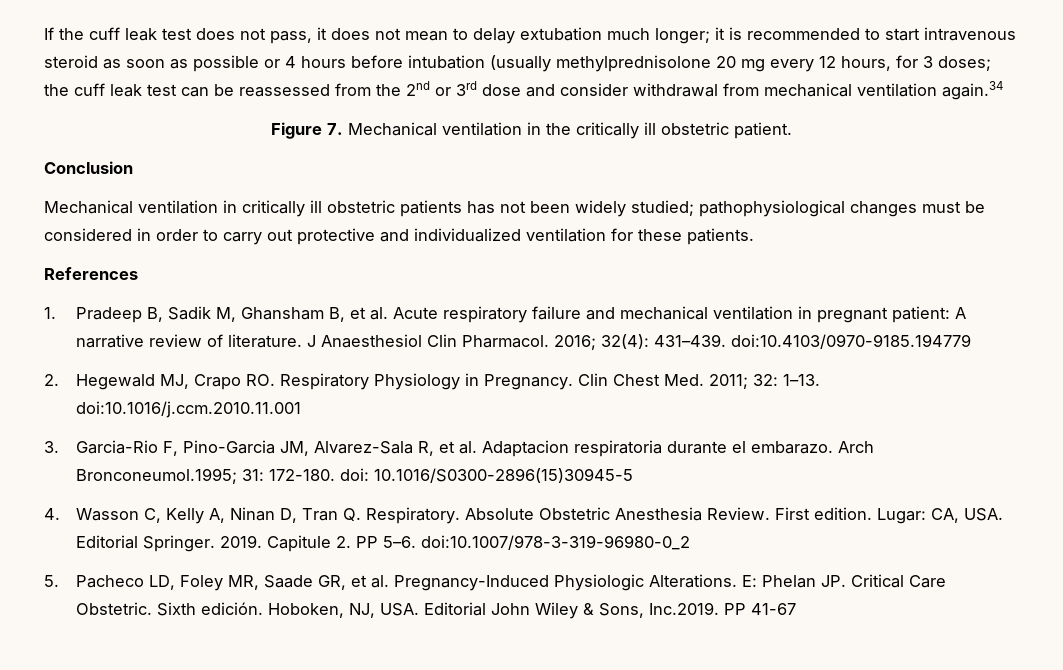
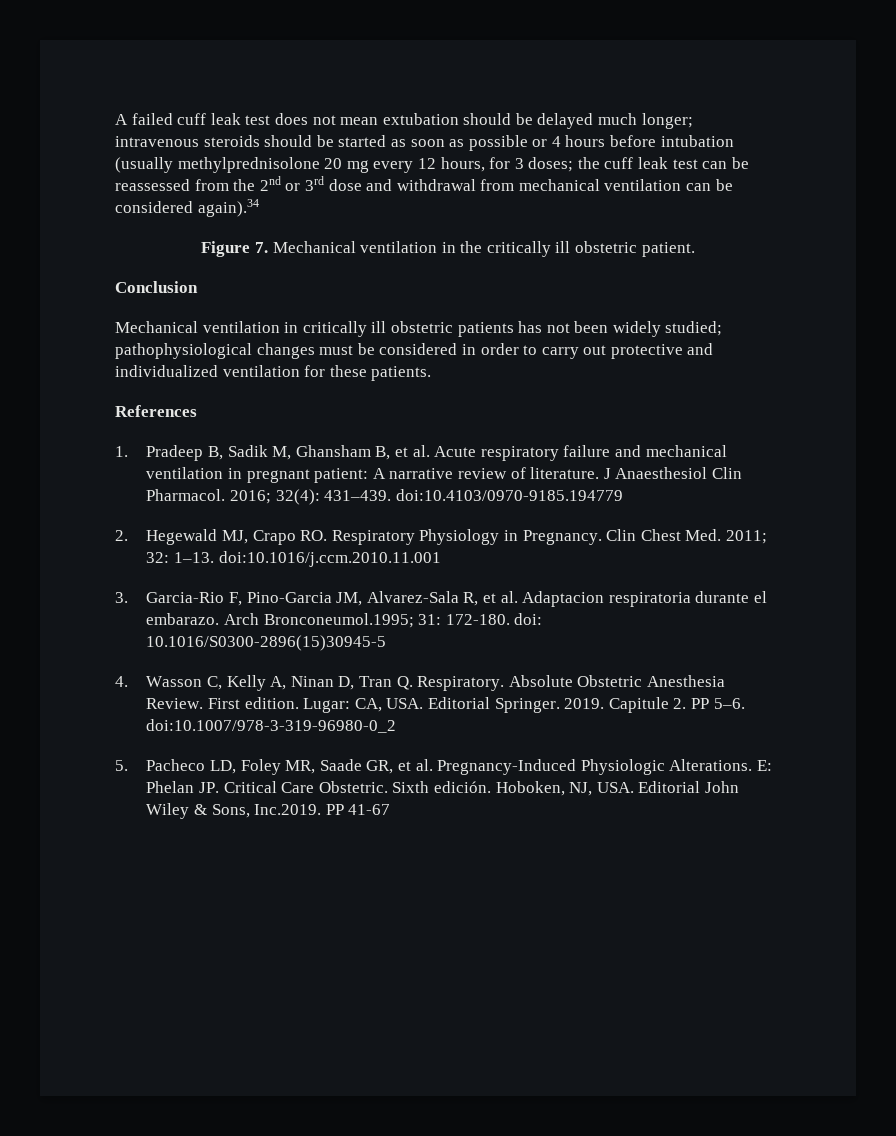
[44,27,84,40] If the -> [115,113,173,125] A failed
[270,27,1016,44] [44,55,98,68] pass, it does not mean to delay extubation much longer; it is recommended to start intravenous steroid -> [340,113,693,129] [115,135,387,147] mean extubation should be delayed much longer; intravenous steroids should be started
[560,83,628,96] consider -> (393, 185) none
[942,81,1003,100] again.34 -> [686,179,733,191] [115,199,259,217] can be considered again).34

